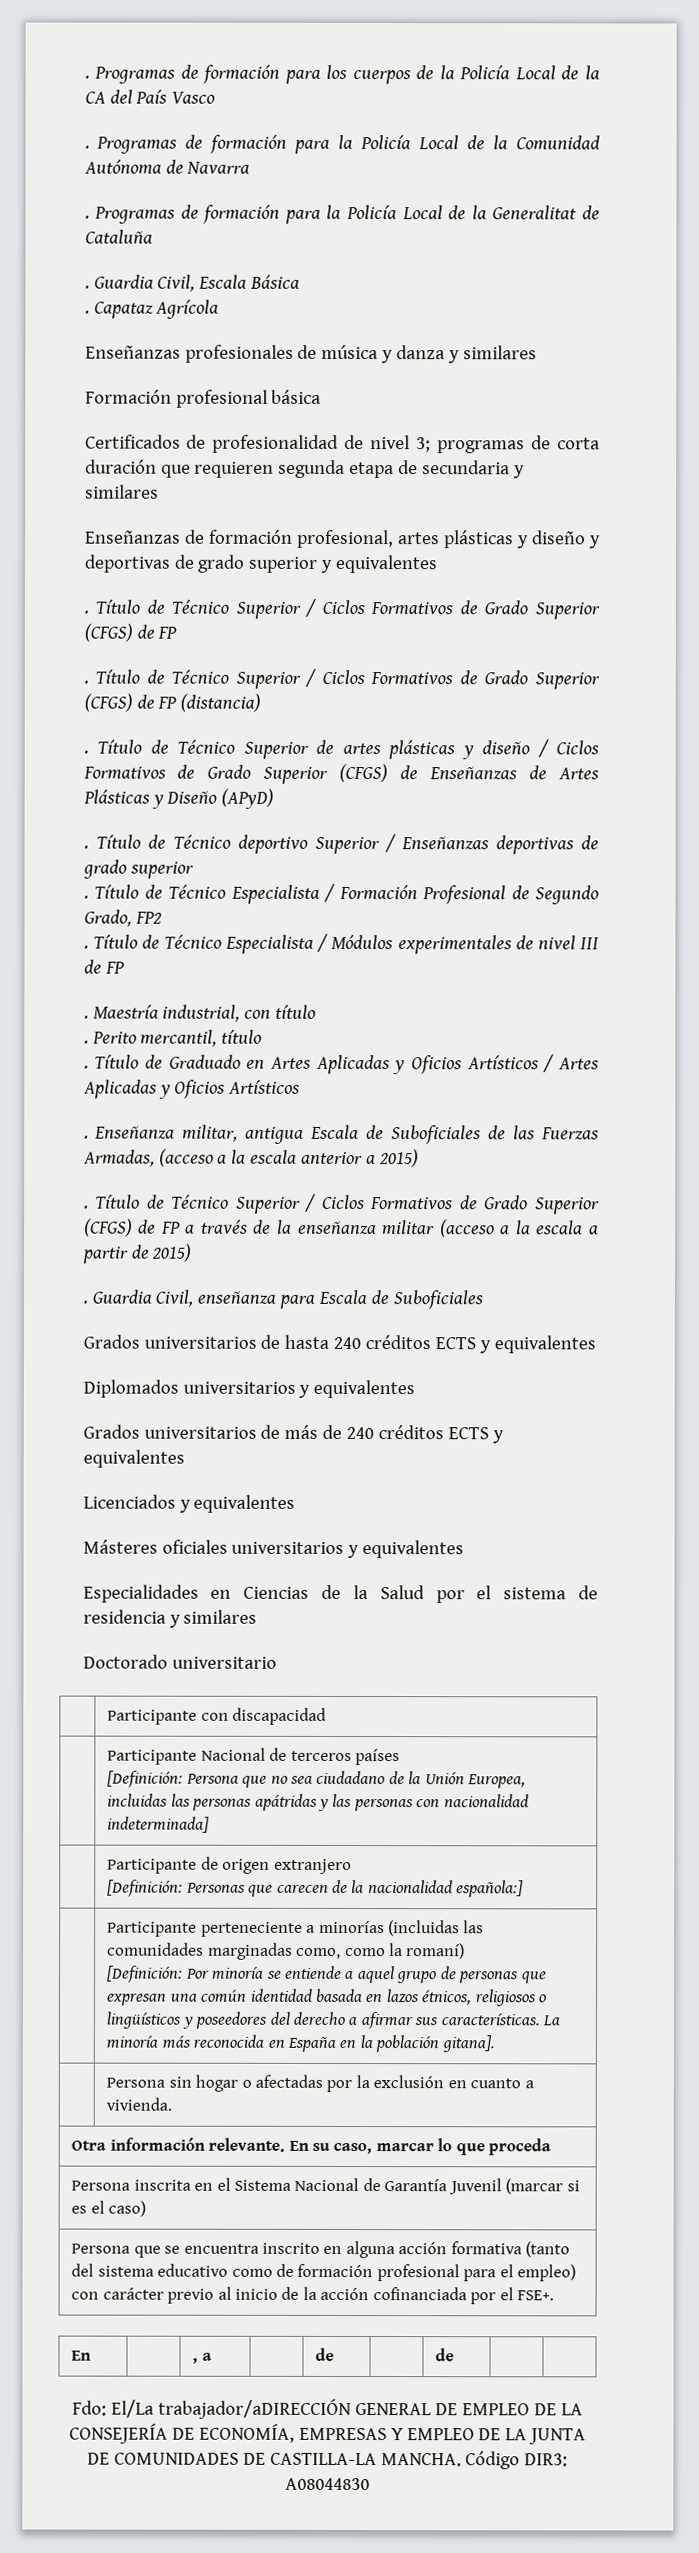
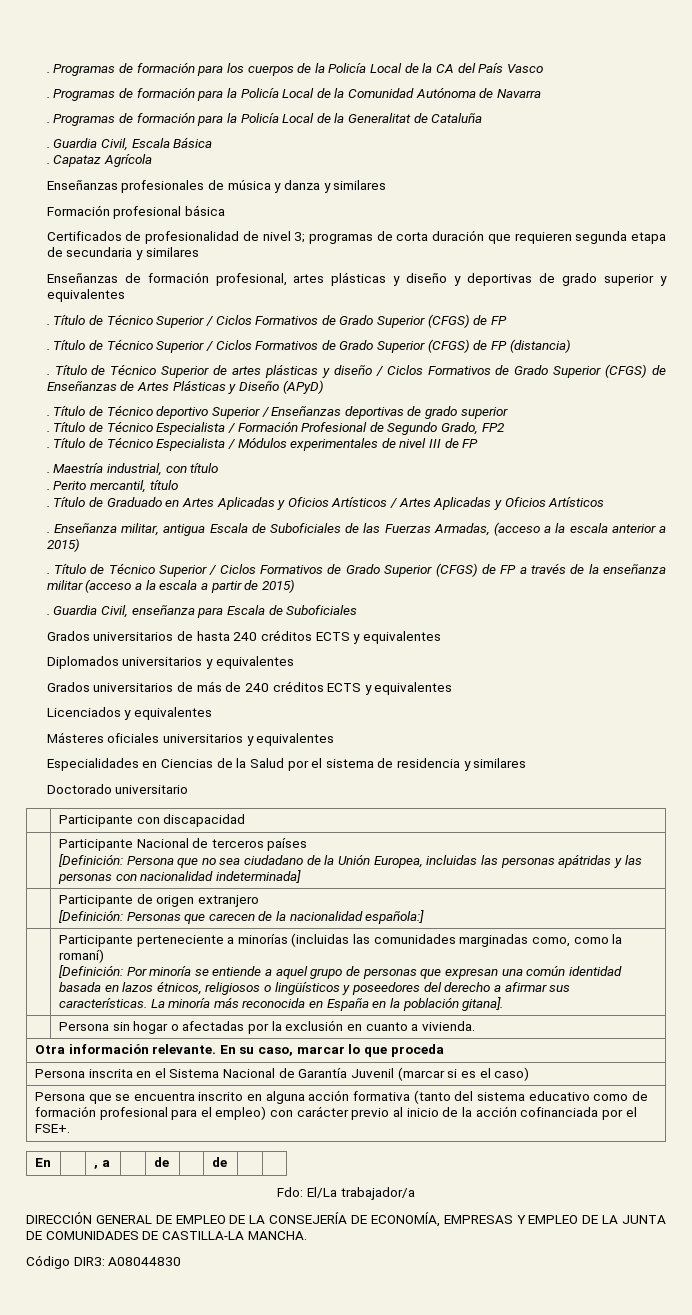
[158,2398,352,2420] trabajador/aDIRECCIÓN -> [340,1187,415,1200] [26,1212,92,1224] trabajador/a // DIRECCIÓN
(462, 2460) none -> (307, 1235) //

